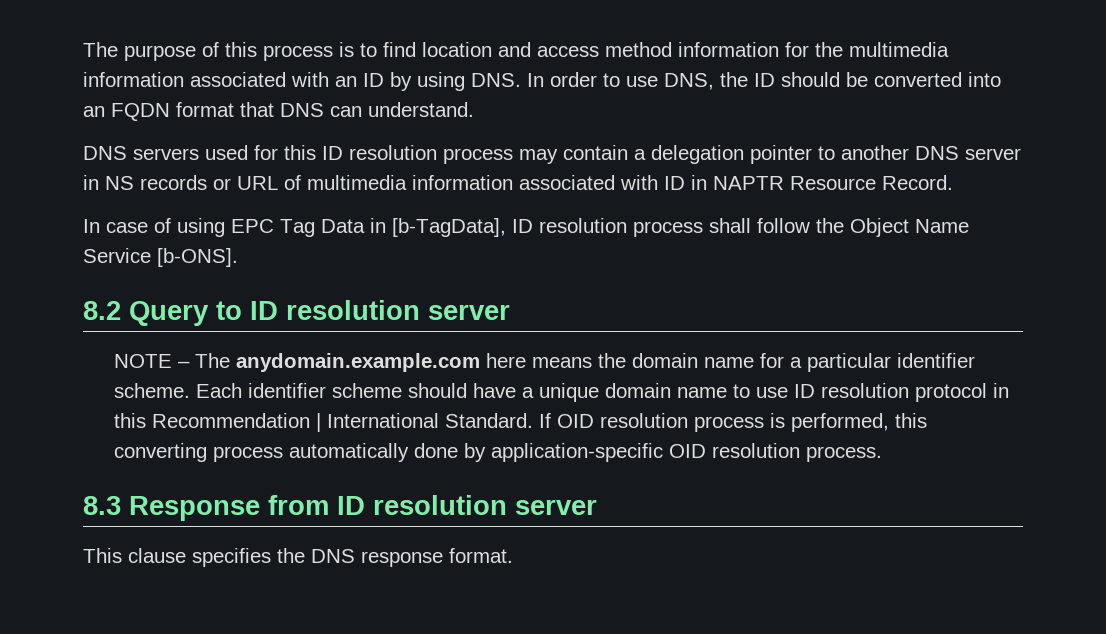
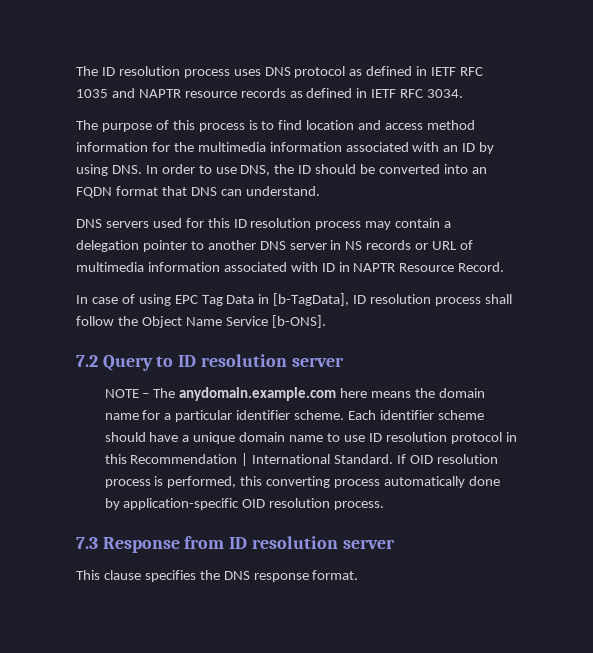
[83,42,118,57] The -> [76,66,484,78] [76,88,464,98] [76,120,98,130] The ID resolution process uses DNS protocol as defined in IETF RFC 1035 and NAPTR resource records as defined in IETF RFC 3034. // The
[83,301,121,320] 8.2 -> [76,355,98,367] 7.2
[83,496,121,515] 8.3 -> [76,537,98,549] 7.3

